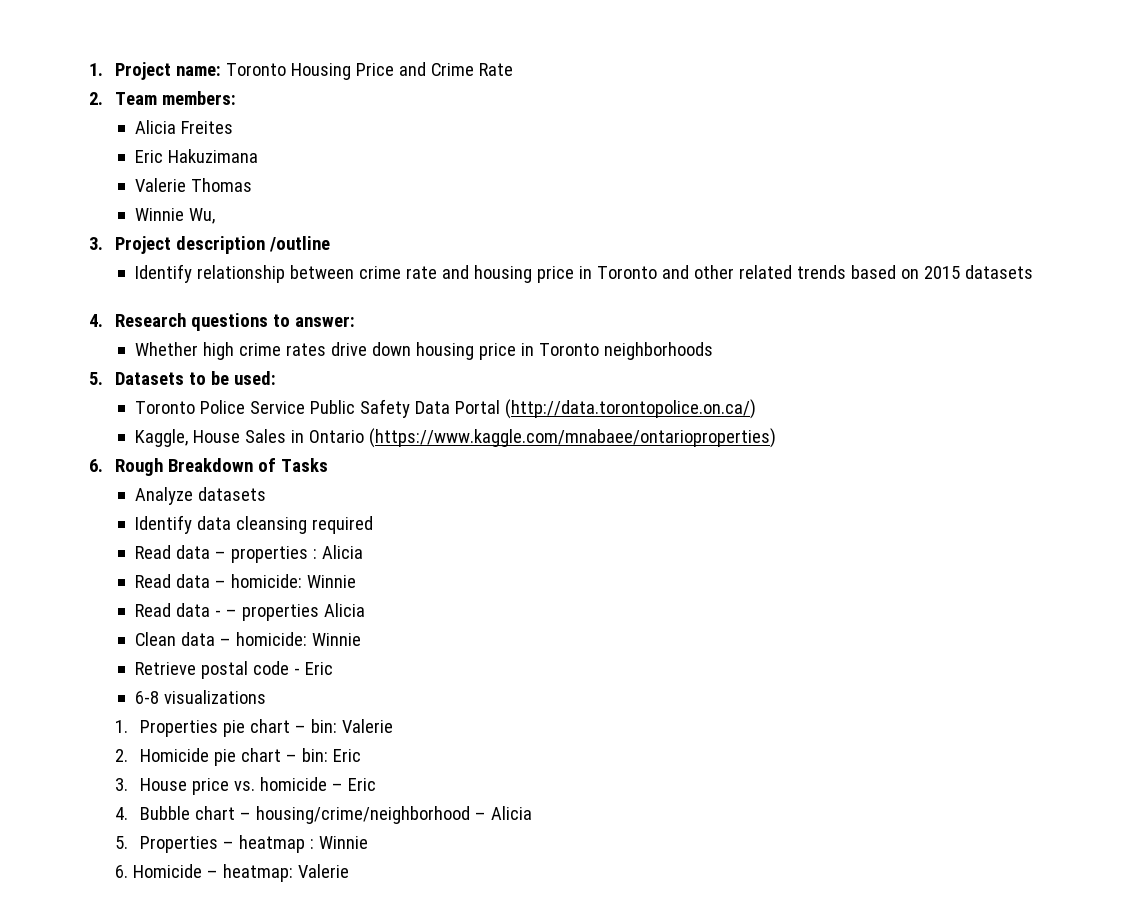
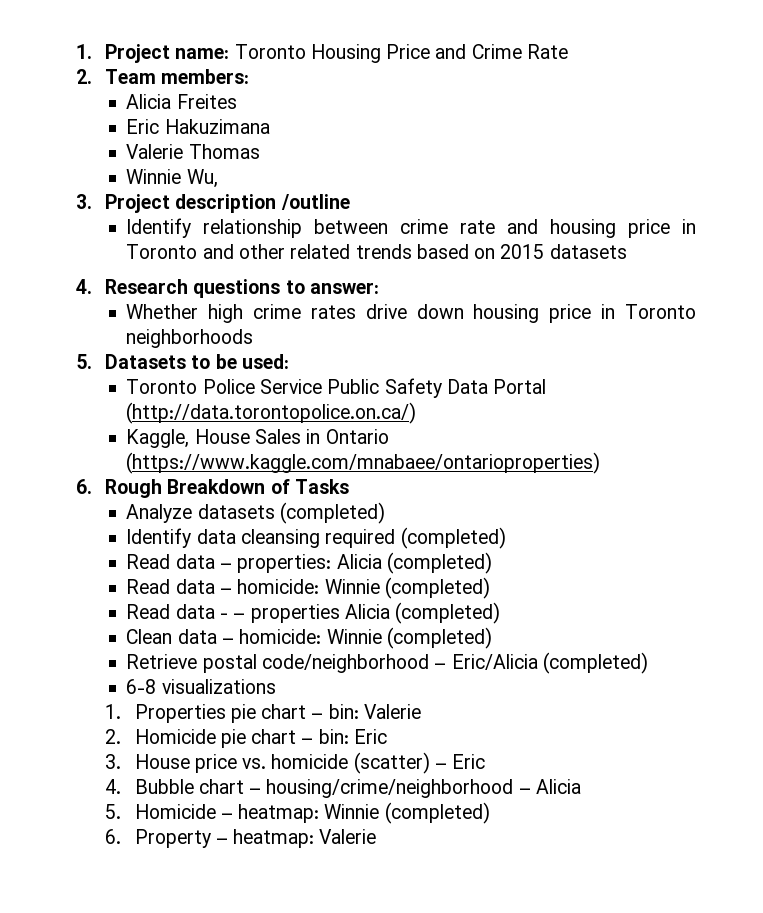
(267, 494) none -> [279,502,385,524] (completed)
[135,545,364,563] // Read data – properties : Alicia -> [400,527,506,549] [126,552,492,574] (completed) // Read data – properties: Alicia (completed)
(357, 581) none -> [384,577,490,599] (completed)
(366, 610) none -> [395,602,501,624] (completed)
(362, 639) none -> [386,627,492,649] (completed)
[253,661,334,675] code - Eric -> [261,652,648,674] code/neighborhood – Eric/Alicia (completed)
(328, 784) none -> [353,752,430,774] (scatter)
[140,835,369,853] [114,864,202,878] Properties – heatmap : Winnie // 6. Homicide -> [134,802,490,824] [104,829,211,848] Homicide – heatmap: Winnie (completed) // 6. Property

